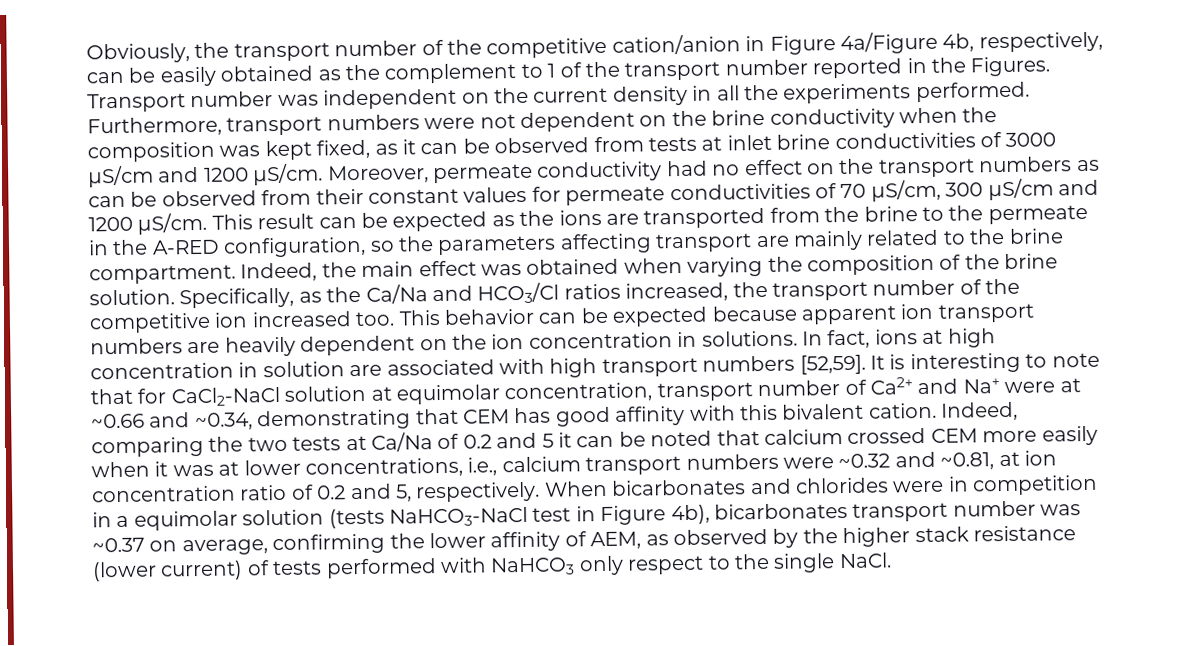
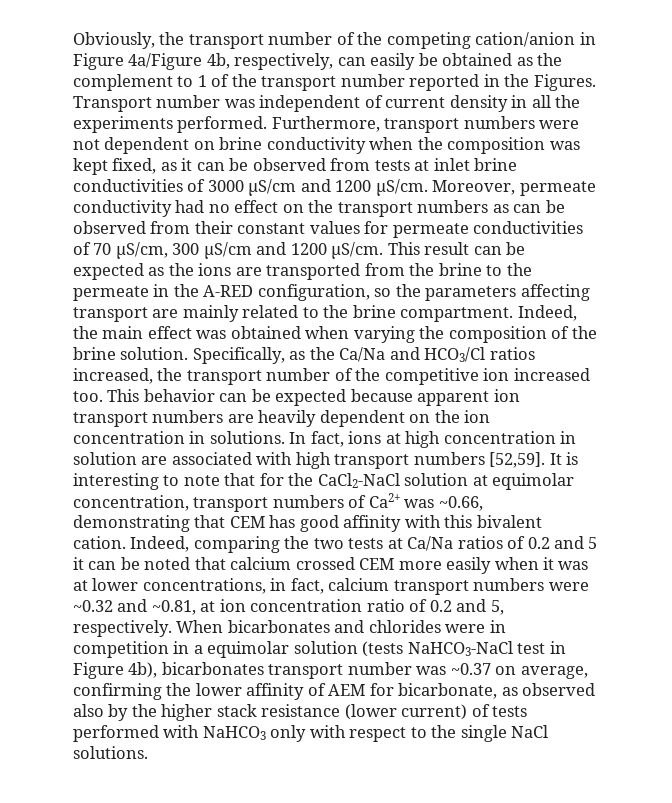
[486,37,608,59] competitive -> [386,32,471,49] competing
[128,66,217,87] be easily -> [370,53,438,70] easily be
[461,87,529,104] on the -> [364,95,383,108] of
[671,110,707,127] the -> (215, 145) none
(167, 396) none -> [288,473,314,486] the
[757,380,841,397] number -> [272,495,344,508] numbers
[917,378,1081,395] [91,412,253,431] and Na+ were at ~0.66 and ~0.34, -> [404,496,483,511] was ~0.66,
(433, 442) none -> [457,536,503,549] ratios
[467,457,498,476] i.e., -> [270,578,324,594] in fact,
[590,531,642,550] AEM, -> [328,683,498,699] AEM for bicarbonate,
(768, 537) none -> [73,704,104,717] also
(624, 565) none -> [309,725,346,738] with
[838,552,892,569] NaCl. -> [511,725,549,738] [73,746,148,759] NaCl solutions.

